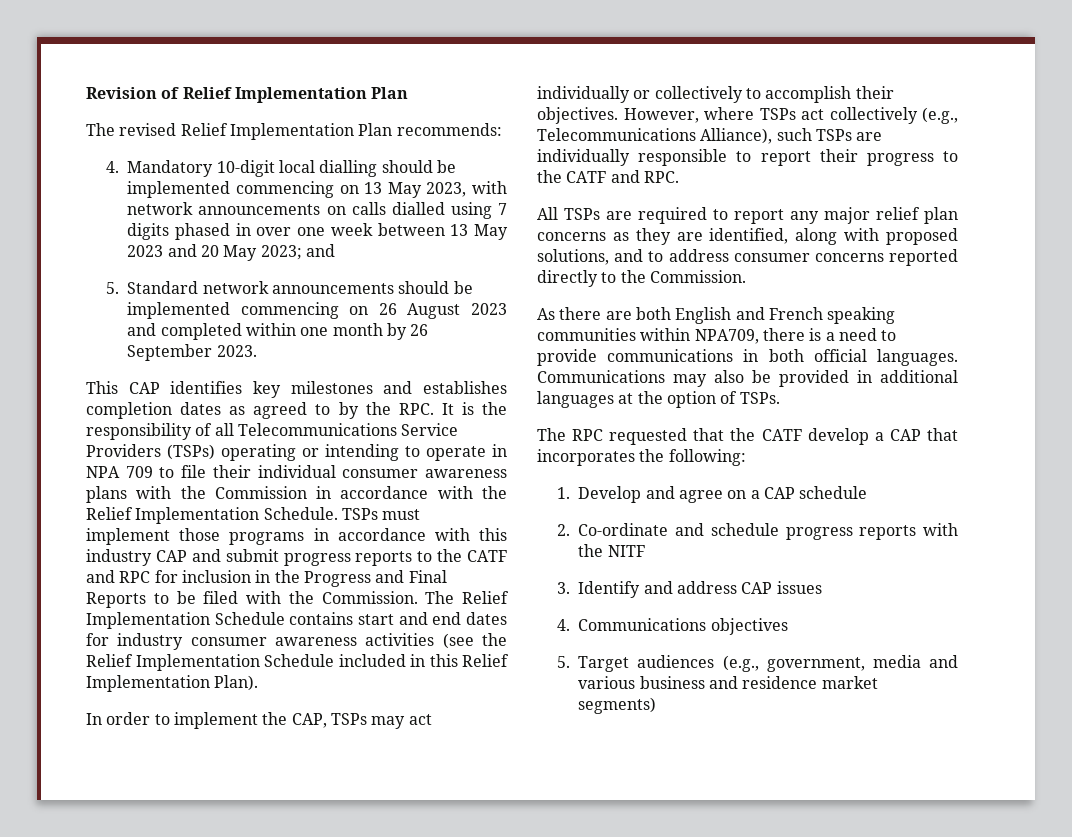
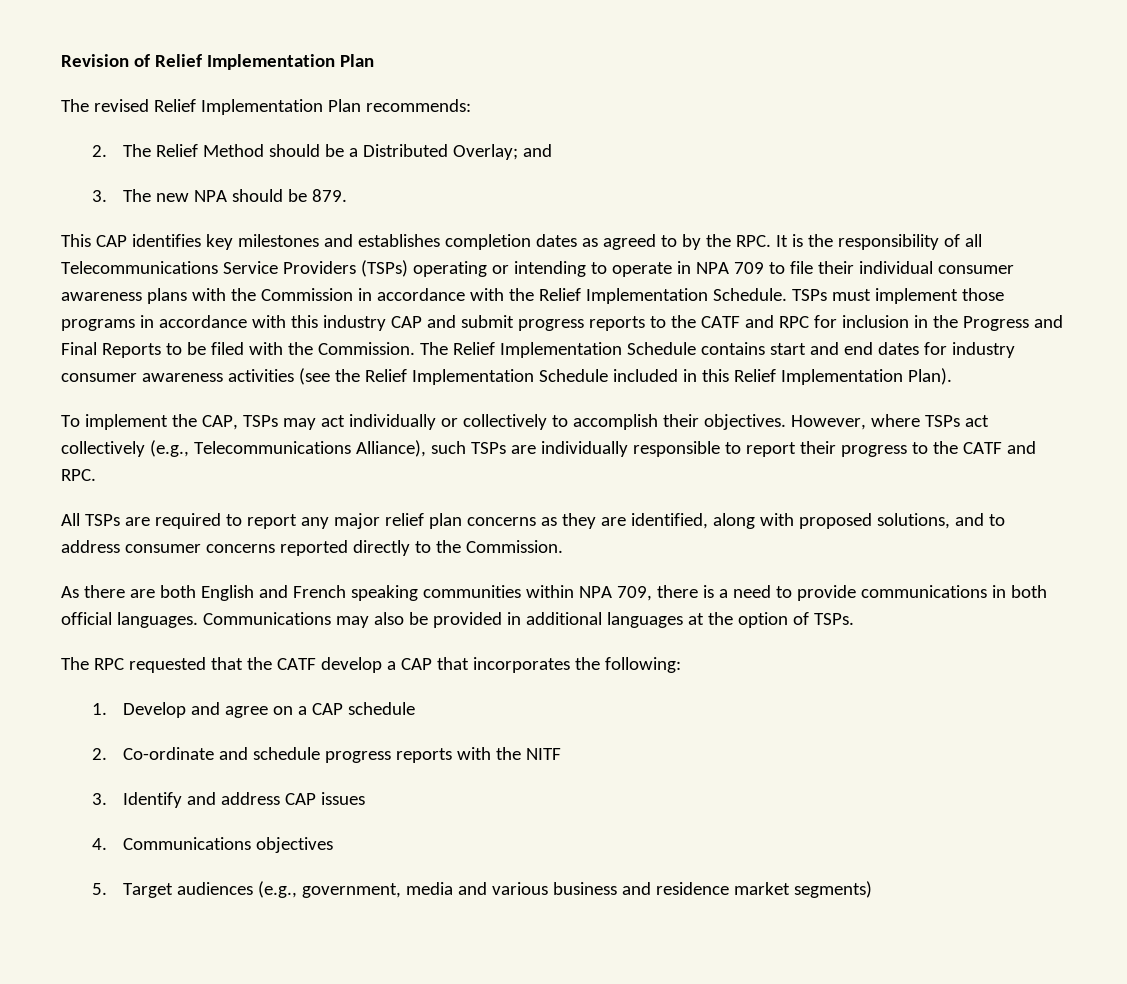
[106,160,456,177] [127,181,507,198] [127,202,507,219] [127,223,509,240] [127,244,335,261] [106,281,473,294] [127,302,507,319] [127,323,429,340] [127,344,257,361] 4. Mandatory 10-digit local dialling should be implemented commencing on 13 May 2023, with network announcements on calls dialled using 7 digits phased in over one week between 13 May 2023 and 20 May 2023; and // 5. Standard network announcements should be implemented commencing on 26 August 2023 and completed within one month by 26 September 2023. -> [91,144,552,160] [91,189,347,202] 2. The Relief Method should be a Distributed Overlay; and // 3. The new NPA should be 879.
[86,712,170,725] In order to -> [61,415,80,427] To
[694,329,759,344] NPA709, -> [578,586,652,601] NPA 709,

